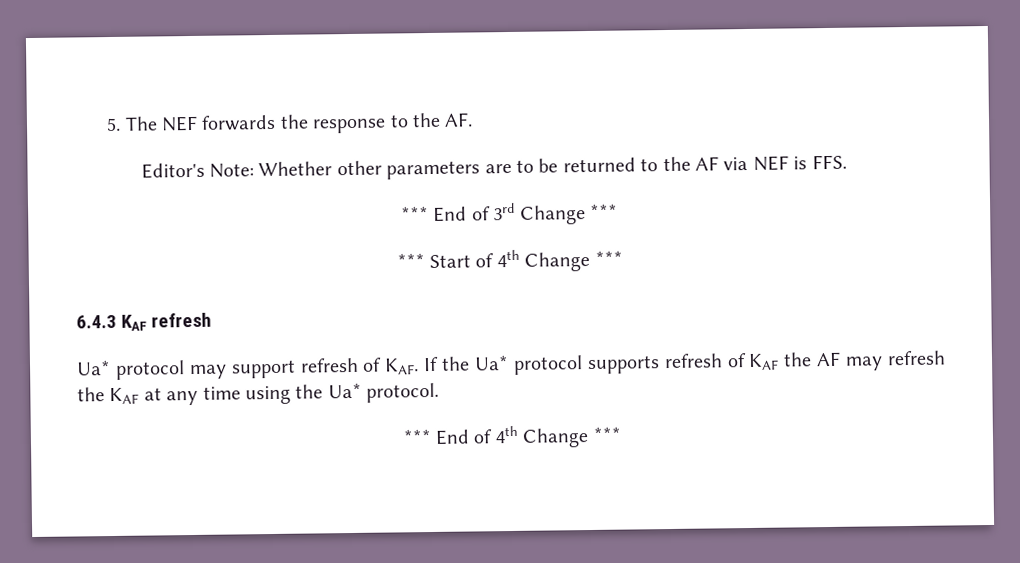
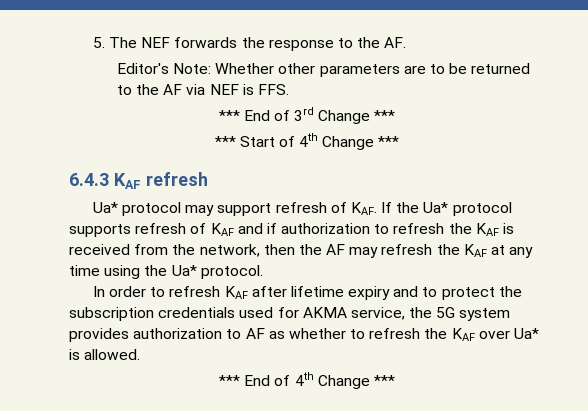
(780, 362) none -> [237,223,515,236] [69,244,295,257] and if authorization to refresh the KAF is received from the network, then
(440, 392) none -> [92,286,522,300] [69,307,511,321] [69,328,540,342] [69,349,141,360] // In order to refresh KAF after lifetime expiry and to protect the subscription credentials used for AKMA service, the 5G system provides authorization to AF as whether to refresh the KAF over Ua* is allowed.

